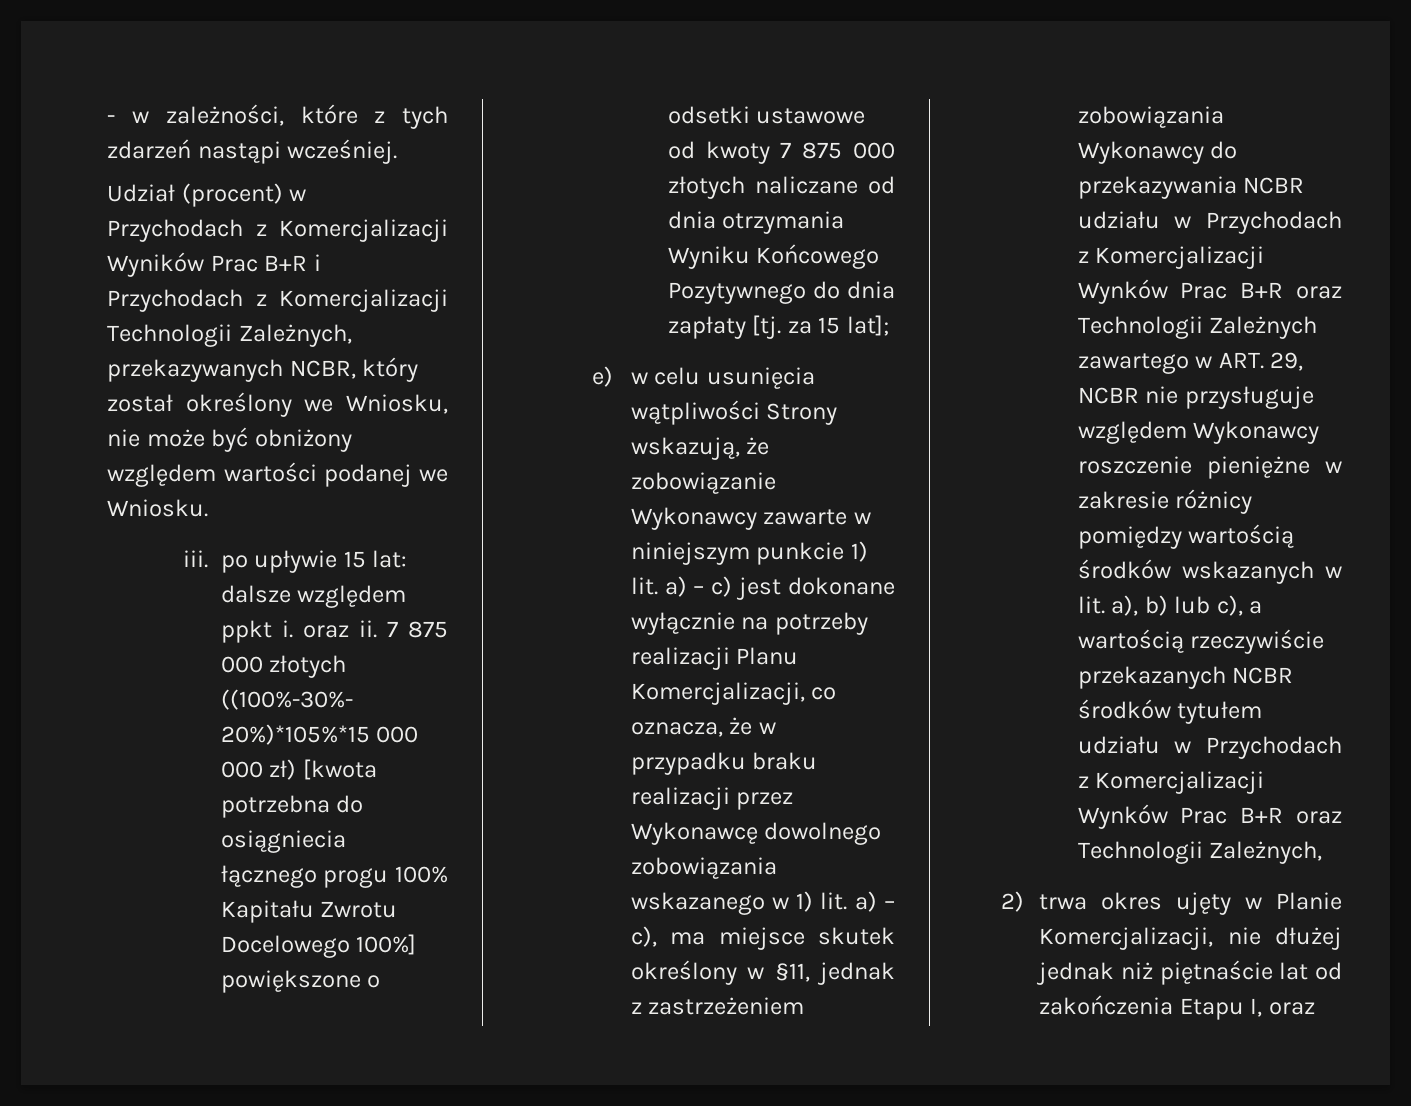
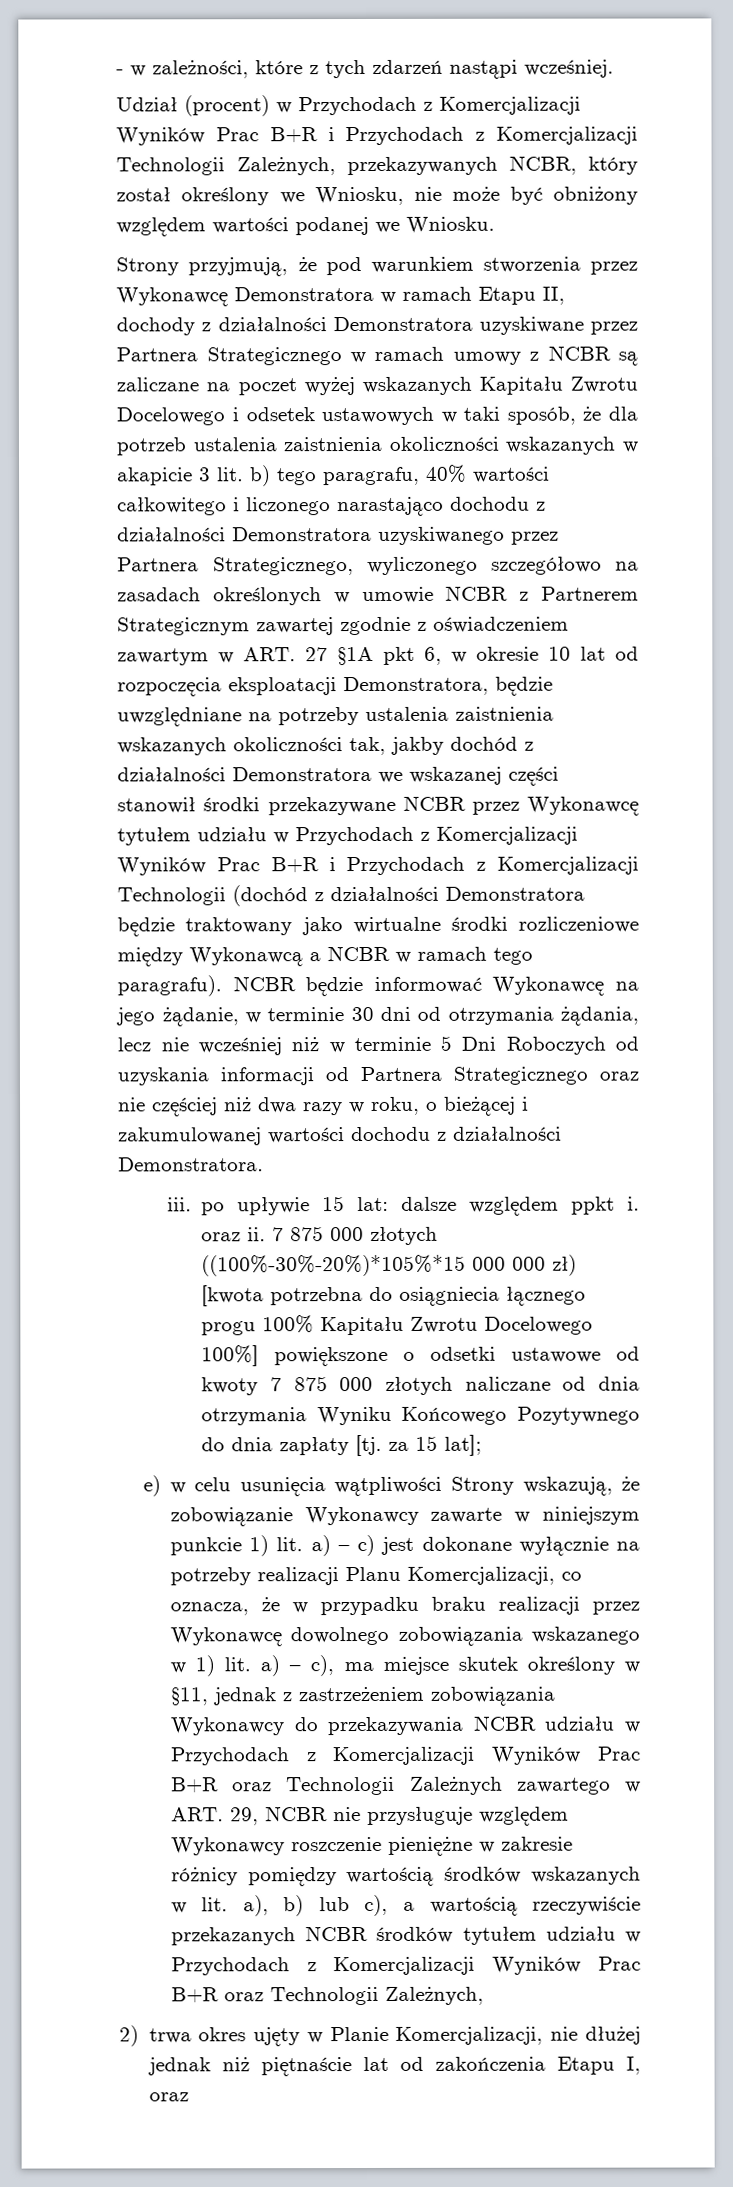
(209, 508) none -> [116,256,638,277] [116,286,566,307] [116,316,638,336] [116,345,638,366] [116,376,638,396] [116,406,639,426] [116,436,638,456] [117,464,551,487] [117,496,547,517] [117,526,560,545] [117,556,640,576] [117,585,639,606] [117,616,570,636] [117,646,639,666] [117,676,554,697] [117,706,555,727] [117,736,535,756] [117,766,560,786] [117,795,639,816] [117,826,579,846] [117,856,639,876] [117,885,586,907] [117,916,639,937] [117,945,534,967] [117,975,639,997] [116,1006,640,1027] [117,1035,640,1056] [117,1066,639,1086] [118,1096,530,1117] [118,1126,563,1146] [118,1157,265,1172] // Strony przyjmują, że pod warunkiem stworzenia przez Wykonawcę Demonstratora w ramach Etapu II, dochody z działalności Demonstratora uzyskiwane przez Partnera Strategicznego w ramach umowy z NCBR są zaliczane na poczet wyżej wskazanych Kapitału Zwrotu Docelowego i odsetek ustawowych w taki sposób, że dla potrzeb ustalenia zaistnienia okoliczności wskazanych w akapicie 3 lit. b) tego paragrafu, 40% wartości całkowitego i liczonego narastająco dochodu z działalności Demonstratora uzyskiwanego przez Partnera Strategicznego, wyliczonego szczegółowo na zasadach określonych w umowie NCBR z Partnerem Strategicznym zawartej zgodnie z oświadczeniem zawartym w ART. 27 §1A pkt 6, w okresie 10 lat od rozpoczęcia eksploatacji Demonstratora, będzie uwzględniane na potrzeby ustalenia zaistnienia wskazanych okoliczności tak, jakby dochód z działalności Demonstratora we wskazanej części stanowił środki przekazywane NCBR przez Wykonawcę tytułem udziału w Przychodach z Komercjalizacji Wyników Prac B+R i Przychodach z Komercjalizacji Technologii (dochód z działalności Demonstratora będzie traktowany jako wirtualne środki rozliczeniowe między Wykonawcą a NCBR w ramach tego paragrafu). NCBR będzie informować Wykonawcę na jego żądanie, w terminie 30 dni od otrzymania żądania, lecz nie wcześniej niż w terminie 5 Dni Roboczych od uzyskania informacji od Partnera Strategicznego oraz nie częściej niż dwa razy w roku, o bieżącej i zakumulowanej wartości dochodu z działalności Demonstratora.
[1077,279,1168,304] Wynków -> [492,1746,582,1765] Wyników
[1077,804,1168,829] Wynków -> [492,1956,582,1975] Wyników

